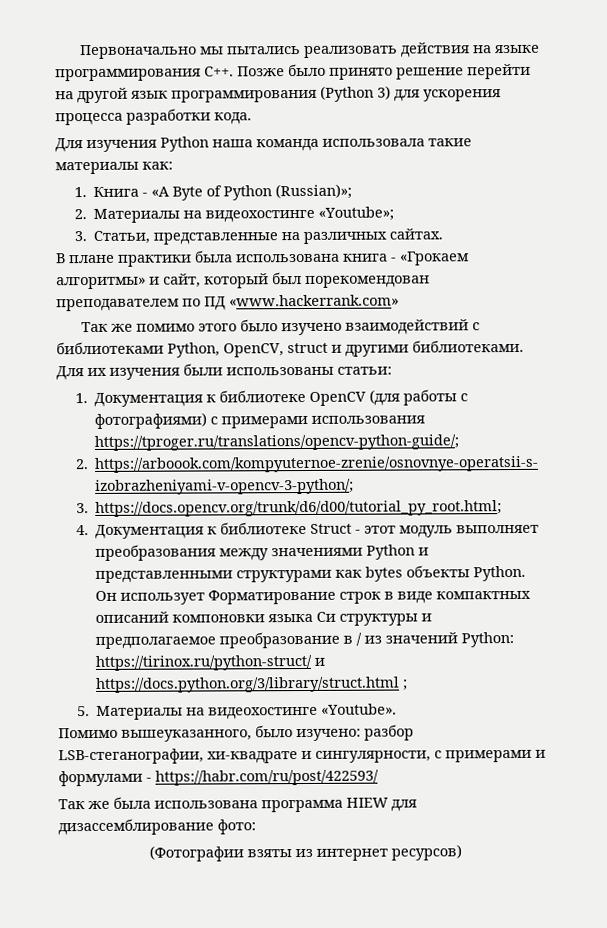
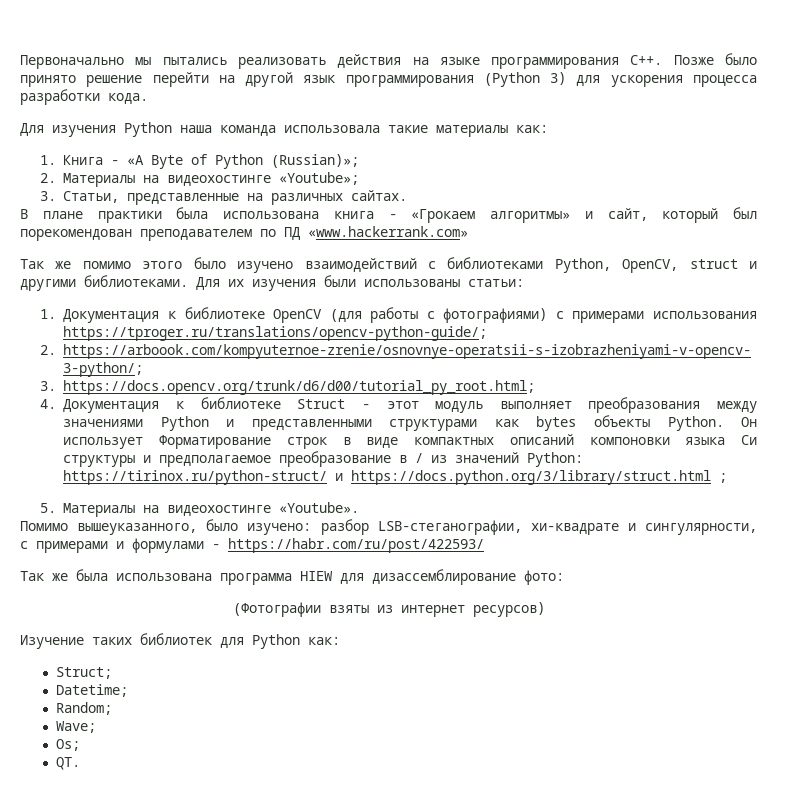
(462, 852) none -> [20,633,340,649] [55,667,112,679] [55,684,128,697] [55,702,112,715] [55,721,96,733] [55,739,80,751] [55,757,80,770] // Изучение таких библиотек для Python как: // Struct; // Datetime; // Random; // Wave; // Os; // QT.

